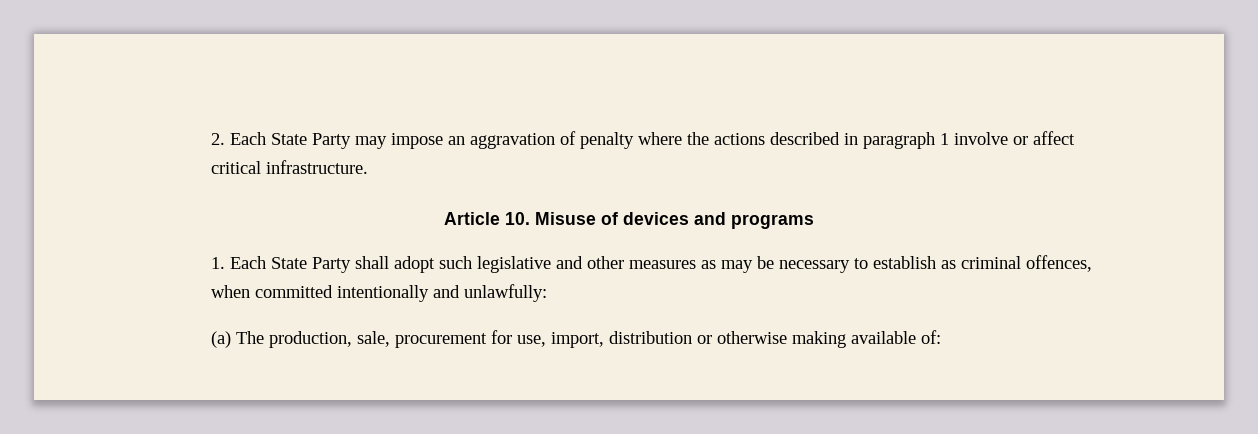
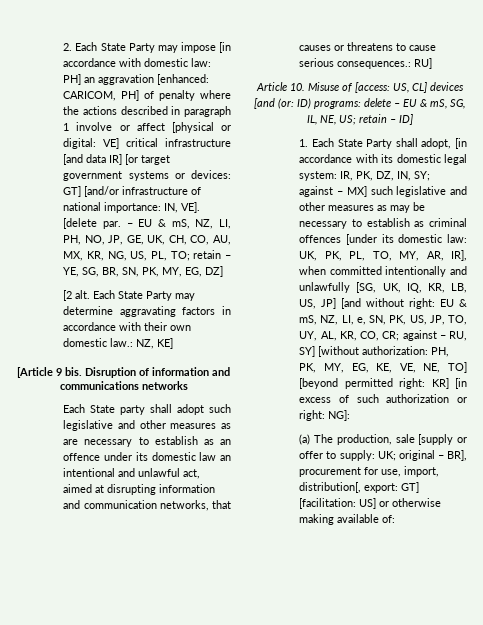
[448,133,556,149] an aggravation -> [219,42,232,53] [63,58,212,67] [63,74,210,85] [63,90,140,101] [in accordance with domestic law: PH] an aggravation [enhanced: CARICOM, PH]
[211,160,369,174] [444,212,814,229] critical infrastructure. // Article 10. Misuse of devices and programs -> [171,122,231,133] [63,138,232,149] [63,154,171,165] [63,170,231,181] [63,186,202,197] [63,202,201,213] [63,218,232,229] [63,235,231,245] [63,250,232,261] [63,266,224,277] [63,290,196,301] [63,306,231,317] [63,322,192,331] [63,338,174,349] [17,367,230,378] [59,381,188,390] [63,404,232,415] [63,420,231,431] [63,436,231,447] [63,452,231,461] [63,468,201,479] [63,484,216,495] [63,500,231,511] [299,42,437,51] [299,58,433,69] [255,82,464,93] [254,98,465,109] [306,114,413,125] [physical or digital: VE] critical infrastructure [and data IR] [or target government systems or devices: GT] [and/or infrastructure of national importance: IN, VE]. [delete par. – EU & mS, NZ, LI, PH, NO, JP, GE, UK, CH, CO, AU, MX, KR, NG, US, PL, TO; retain – YE, SG, BR, SN, PK, MY, EG, DZ] // [2 alt. Each State Party may determine aggravating factors in accordance with their own domestic law.: NZ, KE] // [Article 9 bis. Disruption of information and communications networks // Each State party shall adopt such legislative and other measures as are necessary to establish as an offence under its domestic law an intentional and unlawful act, aimed at disrupting information and communication networks, that causes or threatens to cause serious consequences.: RU] // Article 10. Misuse of [access: US, CL] devices [and (or: ID) programs: delete – EU & mS, SG, IL, NE, US; retain – ID]
[394,256,436,273] adopt -> [421,138,467,149] [299,154,467,165] [299,171,431,181] [299,186,367,197] adopt, [in accordance with its domestic legal system: IR, PK, DZ, IN, SY; against – MX]
[1026,255,1093,272] [211,284,548,302] [211,330,693,348] offences, when committed intentionally and unlawfully: // (a) The production, sale, procurement for use, import, distribution -> [299,234,467,245] [299,250,467,261] [299,266,467,277] [299,282,467,293] [299,298,467,309] [299,315,467,325] [299,330,467,341] [299,346,450,357] [299,362,467,373] [299,378,467,389] [299,394,467,403] [299,410,351,421] [299,434,467,445] [299,450,467,461] [299,466,440,477] [299,482,420,493] [299,498,377,509] offences [under its domestic law: UK, PK, PL, TO, MY, AR, IR], when committed intentionally and unlawfully [SG, UK, IQ, KR, LB, US, JP] [and without right: EU & mS, NZ, LI, e, SN, PK, US, JP, TO, UY, AL, KR, CO, CR; against – RU, SY] [without authorization: PH, PK, MY, EG, KE, VE, NE, TO] [beyond permitted right: KR] [in excess of such authorization or right: NG]: // (a) The production, sale [supply or offer to supply: UK; original – BR], procurement for use, import, distribution[, export: GT] [facilitation: US]

